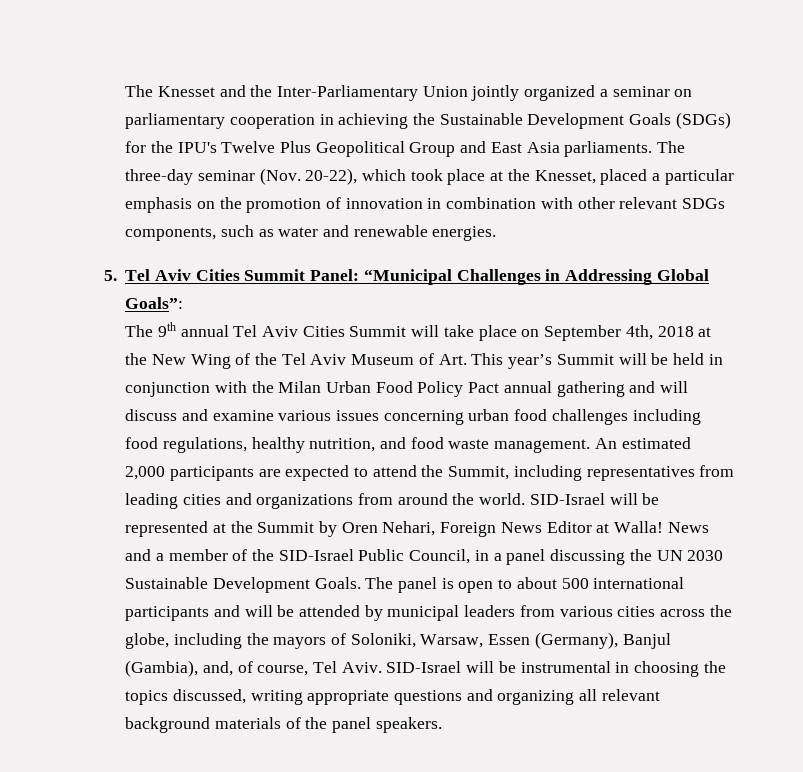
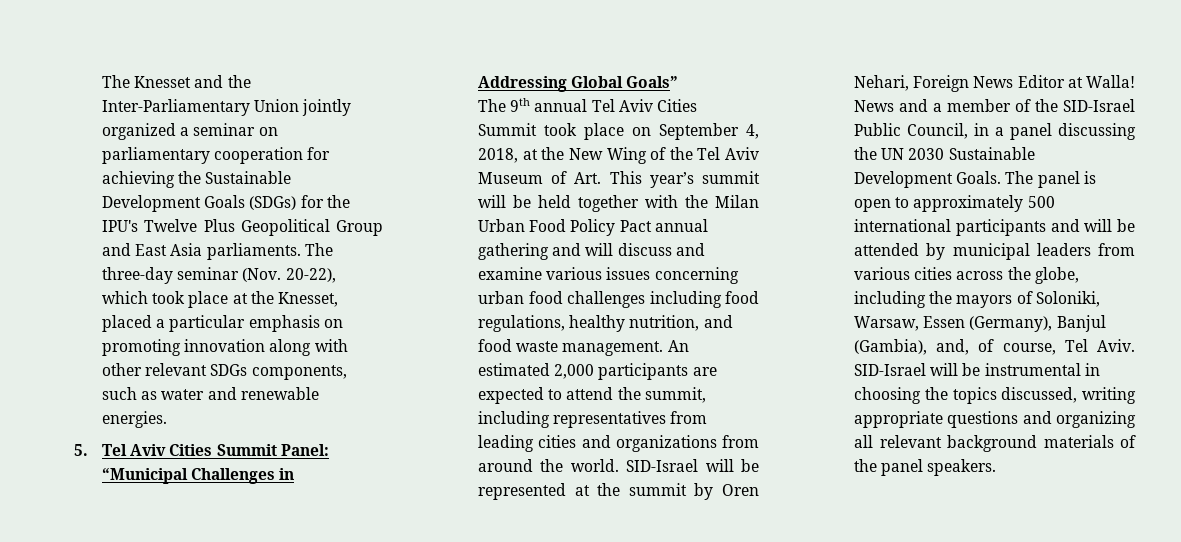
[319,114,334,125] in -> [307,147,331,160] for
[219,197,537,213] the promotion of innovation in combination -> [102,339,312,356] promoting innovation along
[125,297,184,309] Goals”: -> [626,76,679,88] Goals”
[411,325,474,337] will take -> [544,123,578,136] took
[625,325,694,340] 4th, 2018 -> [746,124,759,139] [478,148,519,163] 4, 2018,
[556,354,614,365] Summit -> [702,171,760,184] summit
[708,354,723,365] [125,382,211,397] in conjunction -> [578,195,640,212] together
[448,466,510,480] Summit, -> [644,387,706,403] summit,
[257,522,315,533] Summit -> [628,483,687,496] summit
[516,577,557,589] about -> [913,195,1024,212] approximately

